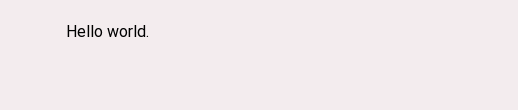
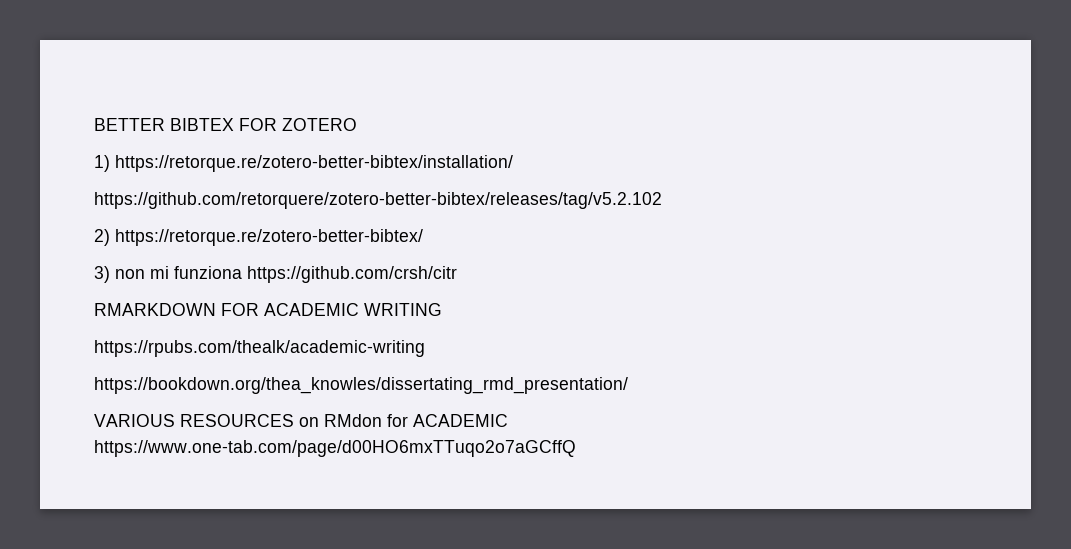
[66,25,150,37] Hello world. -> [94,118,357,131] [94,155,513,172] [94,192,662,209] [94,229,423,246] [94,266,457,283] [94,303,442,316] [94,340,425,357] [94,377,628,394] [94,414,508,427] [94,440,576,457] BETTER BIBTEX FOR ZOTERO // 1) https://retorque.re/zotero-better-bibtex/installation/ // https://github.com/retorquere/zotero-better-bibtex/releases/tag/v5.2.102 // 2) https://retorque.re/zotero-better-bibtex/ // 3) non mi funziona https://github.com/crsh/citr // RMARKDOWN FOR ACADEMIC WRITING // https://rpubs.com/thealk/academic-writing // https://bookdown.org/thea_knowles/dissertating_rmd_presentation/ // VARIOUS RESOURCES on RMdon for ACADEMIC https://www.one-tab.com/page/d00HO6mxTTuqo2o7aGCffQ

